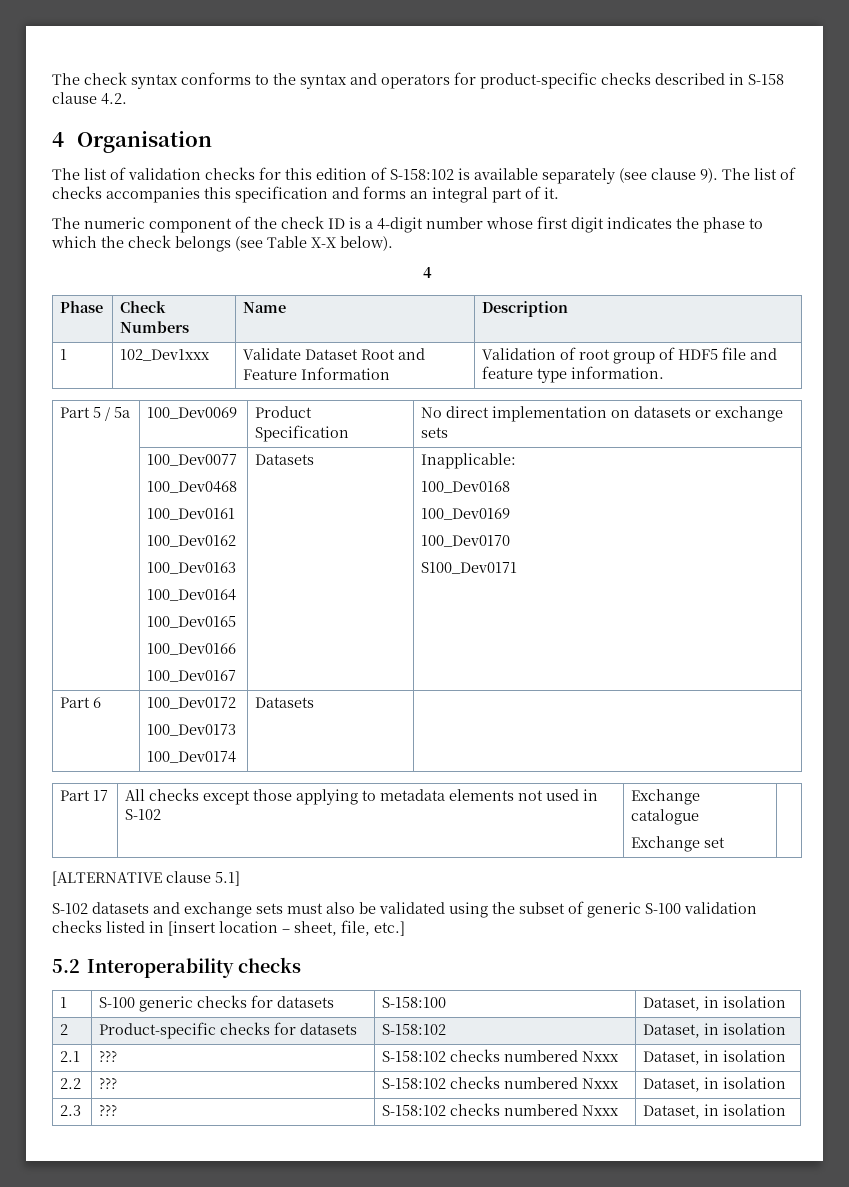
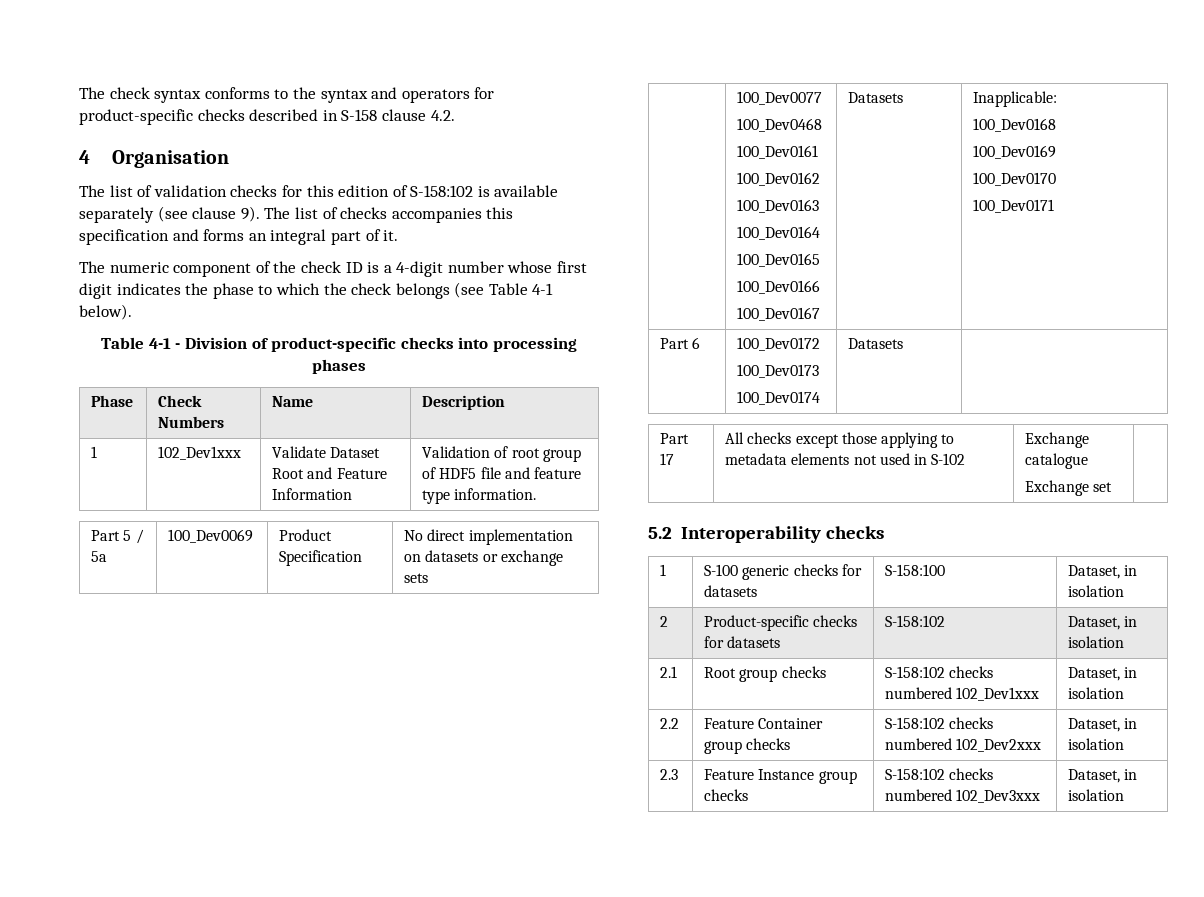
[311,237,336,248] X-X -> [532,283,554,295] 4-1
[422,267,432,278] 4 -> [101,337,577,352] [312,359,366,374] Table 4-1 - Division of product-specific checks into processing phases
[421,562,518,574] S100_Dev0171 -> [973,199,1055,213] 100_Dev0171
[52,871,240,886] [52,901,757,918] [52,920,405,936] // [ALTERNATIVE clause 5.1] // S-102 datasets and exchange sets must also be validated using the subset of generic S-100 validation checks listed in [insert location – sheet, file, etc.] -> (1113, 487) none
[99,1050,118,1062] [382,1049,620,1062] ??? | S-158:102 checks numbered Nxxx -> [704,666,826,682] [885,666,994,678] [885,687,1040,701] Root group checks | S-158:102 checks numbered 102_Dev1xxx
[99,1077,118,1089] [382,1076,620,1089] ??? | S-158:102 checks numbered Nxxx -> [704,718,824,729] [704,738,791,754] [885,717,994,729] [885,738,1042,752] Feature Container group checks | S-158:102 checks numbered 102_Dev2xxx
[99,1104,118,1116] [382,1103,620,1116] ??? | S-158:102 checks numbered Nxxx -> [704,769,857,784] [704,789,749,801] [885,768,994,780] [885,789,1041,803] Feature Instance group checks | S-158:102 checks numbered 102_Dev3xxx

